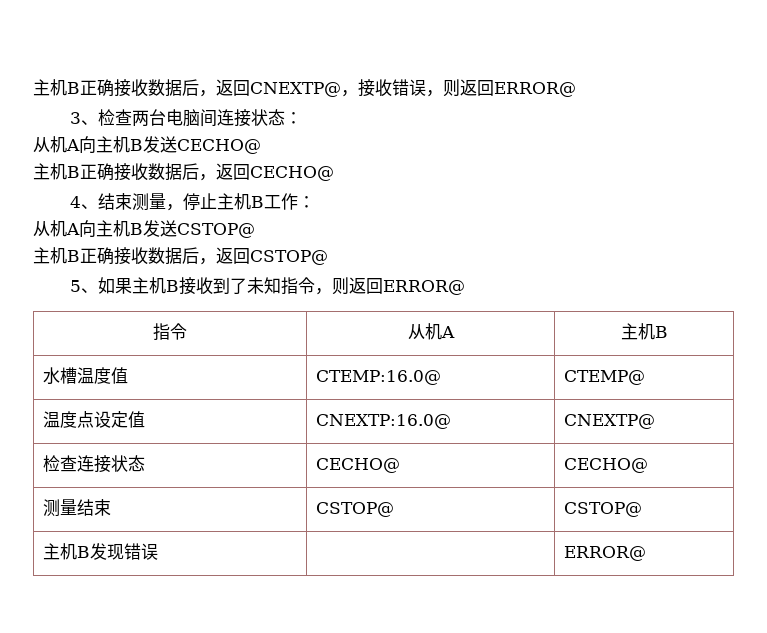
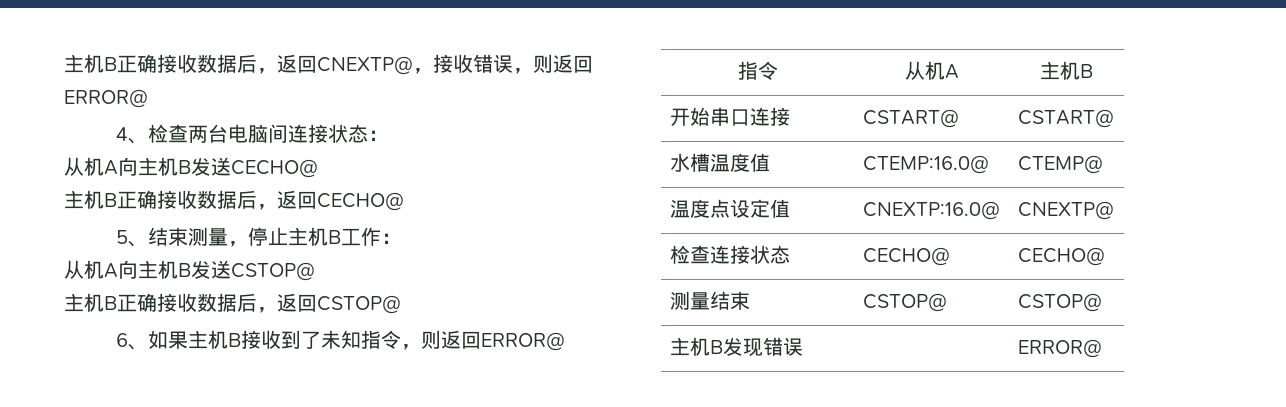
[69,112,81,124] 3 -> [115,127,128,141] 4
[69,196,81,208] 4 -> [115,230,128,244] 5
[69,280,81,292] 5 -> [115,333,128,347] 6
(668, 332) none -> [669,107,790,126] [862,109,959,128] [1017,109,1114,128] // 开始串口连接 | CSTART@ | CSTART@

